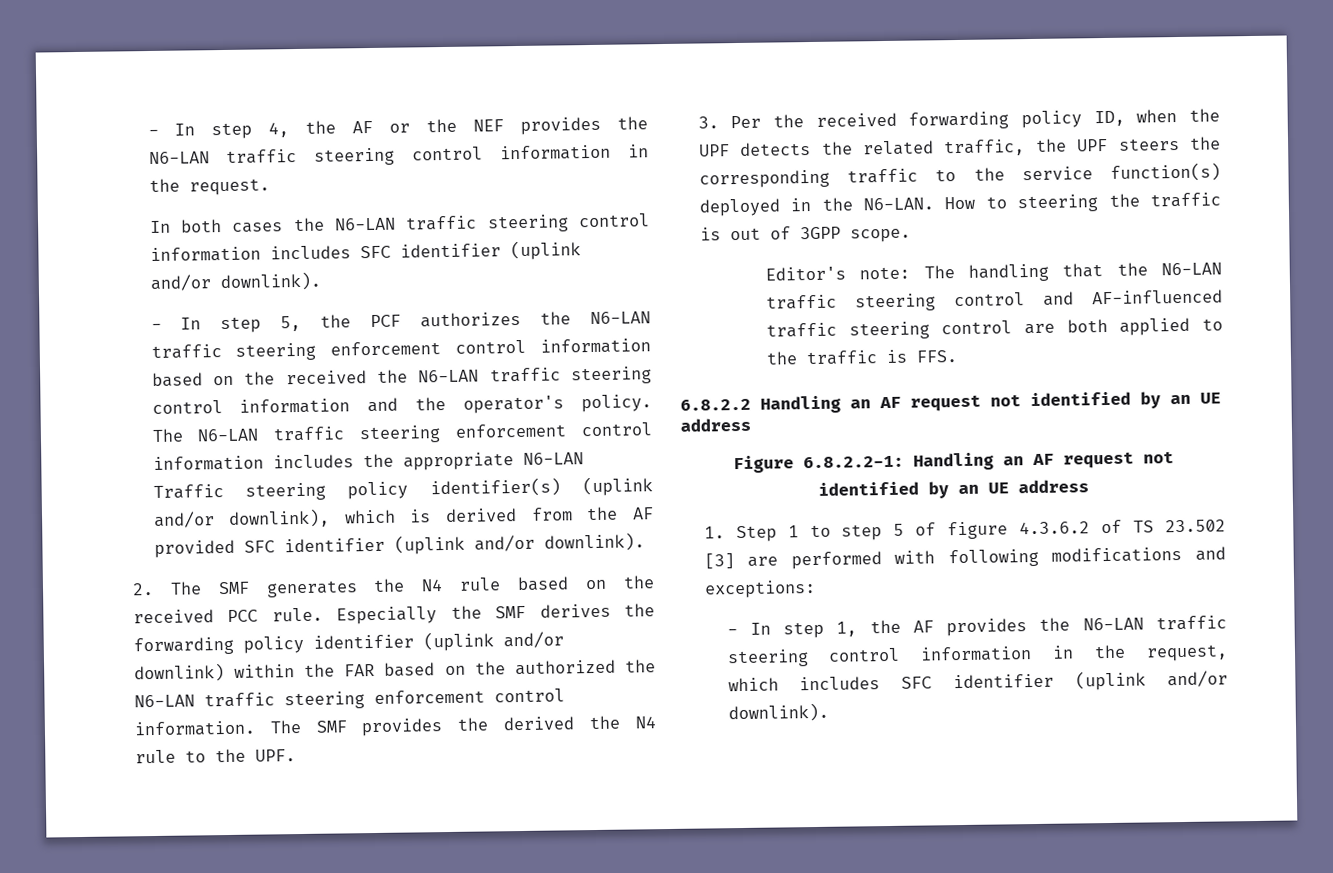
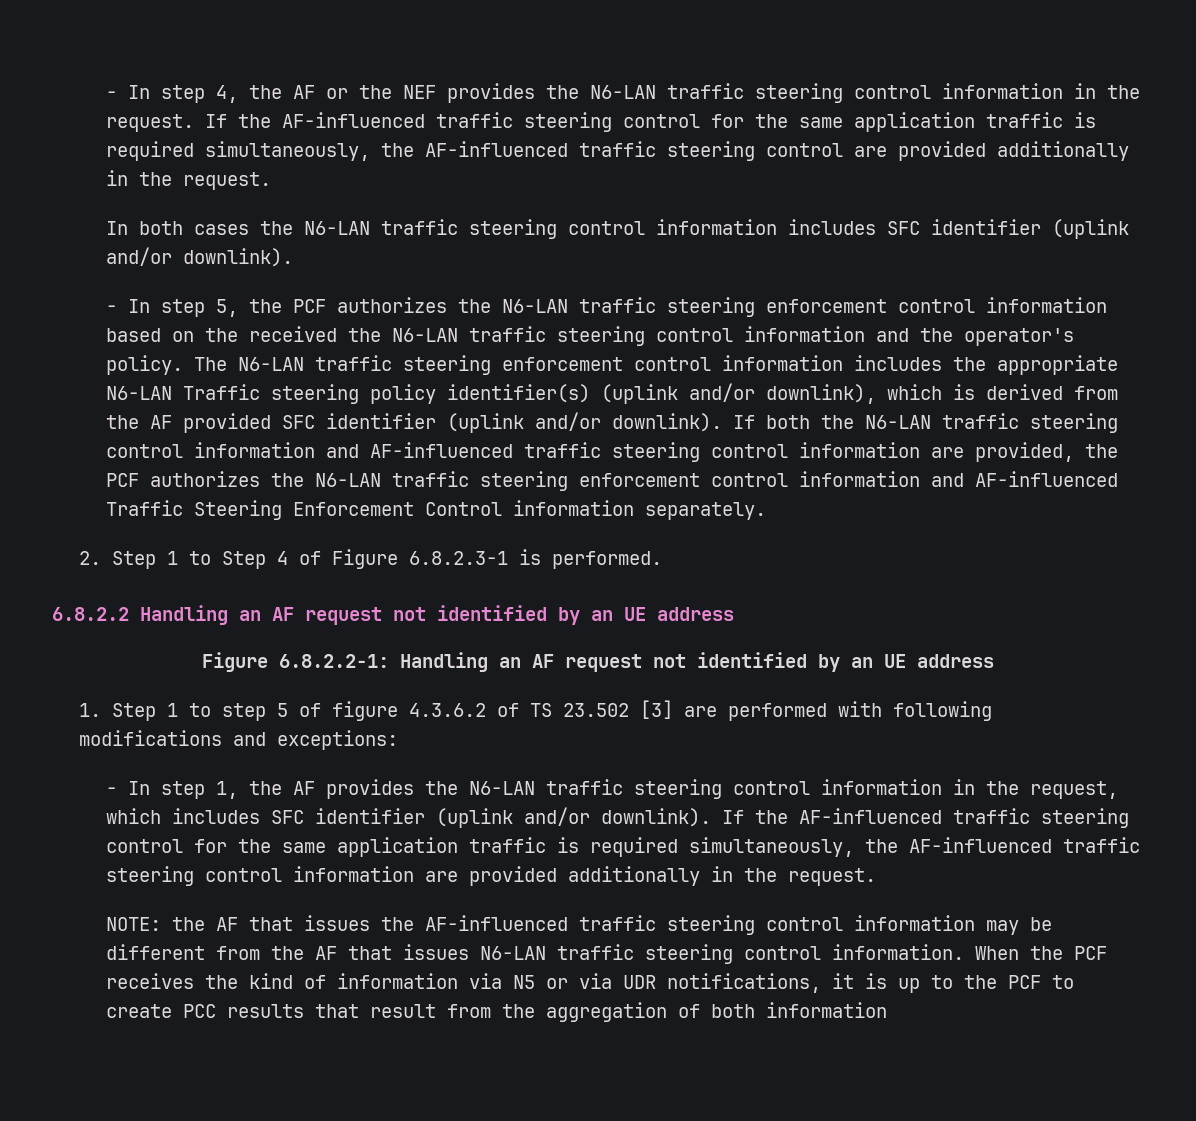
(270, 187) none -> [204,112,1096,132] [105,141,1129,161] [105,170,271,190] If the AF-influenced traffic steering control for the same application traffic is required simultaneously, the AF-influenced traffic steering control are provided additionally in the request.
[131,575,656,598] [132,603,655,625] [132,631,564,656] [133,659,656,683] [133,688,565,710] [133,715,657,737] [134,748,296,764] [697,108,1220,130] [698,136,1221,157] [698,162,1221,189] [698,192,1221,217] [699,226,911,243] [765,262,1222,282] [766,289,1223,312] [766,317,1223,340] [766,349,959,366] // 2. The SMF generates the N4 rule based on the received PCC rule. Especially the SMF derives the forwarding policy identifier (uplink and/or downlink) within the FAR based on the authorized the N6-LAN traffic steering enforcement control information. The SMF provides the derived the N4 rule to the UPF. // 3. Per the received forwarding policy ID, when the UPF detects the related traffic, the UPF steers the corresponding traffic to the service function(s) deployed in the N6-LAN. How to steering the traffic is out of 3GPP scope. // Editor's note: The handling that the N6-LAN traffic steering control and AF-influenced traffic steering control are both applied to the traffic is FFS. -> [732,413,1118,433] [105,442,1118,462] [105,471,1118,491] [105,500,766,520] [78,549,662,569] If both the N6-LAN traffic steering control information and AF-influenced traffic steering control information are provided, the PCF authorizes the N6-LAN traffic steering enforcement control information and AF-influenced Traffic Steering Enforcement Control information separately. // 2. Step 1 to Step 4 of Figure 6.8.2.3-1 is performed.
(829, 712) none -> [721,808,1129,828] [105,837,1140,857] [105,866,876,886] [105,915,1052,935] [105,944,1107,964] [105,973,1074,993] [105,1002,887,1022] If the AF-influenced traffic steering control for the same application traffic is required simultaneously, the AF-influenced traffic steering control information are provided additionally in the request. // NOTE: the AF that issues the AF-influenced traffic steering control information may be different from the AF that issues N6-LAN traffic steering control information. When the PCF receives the kind of information via N5 or via UDR notifications, it is up to the PCF to create PCC results that result from the aggregation of both information

